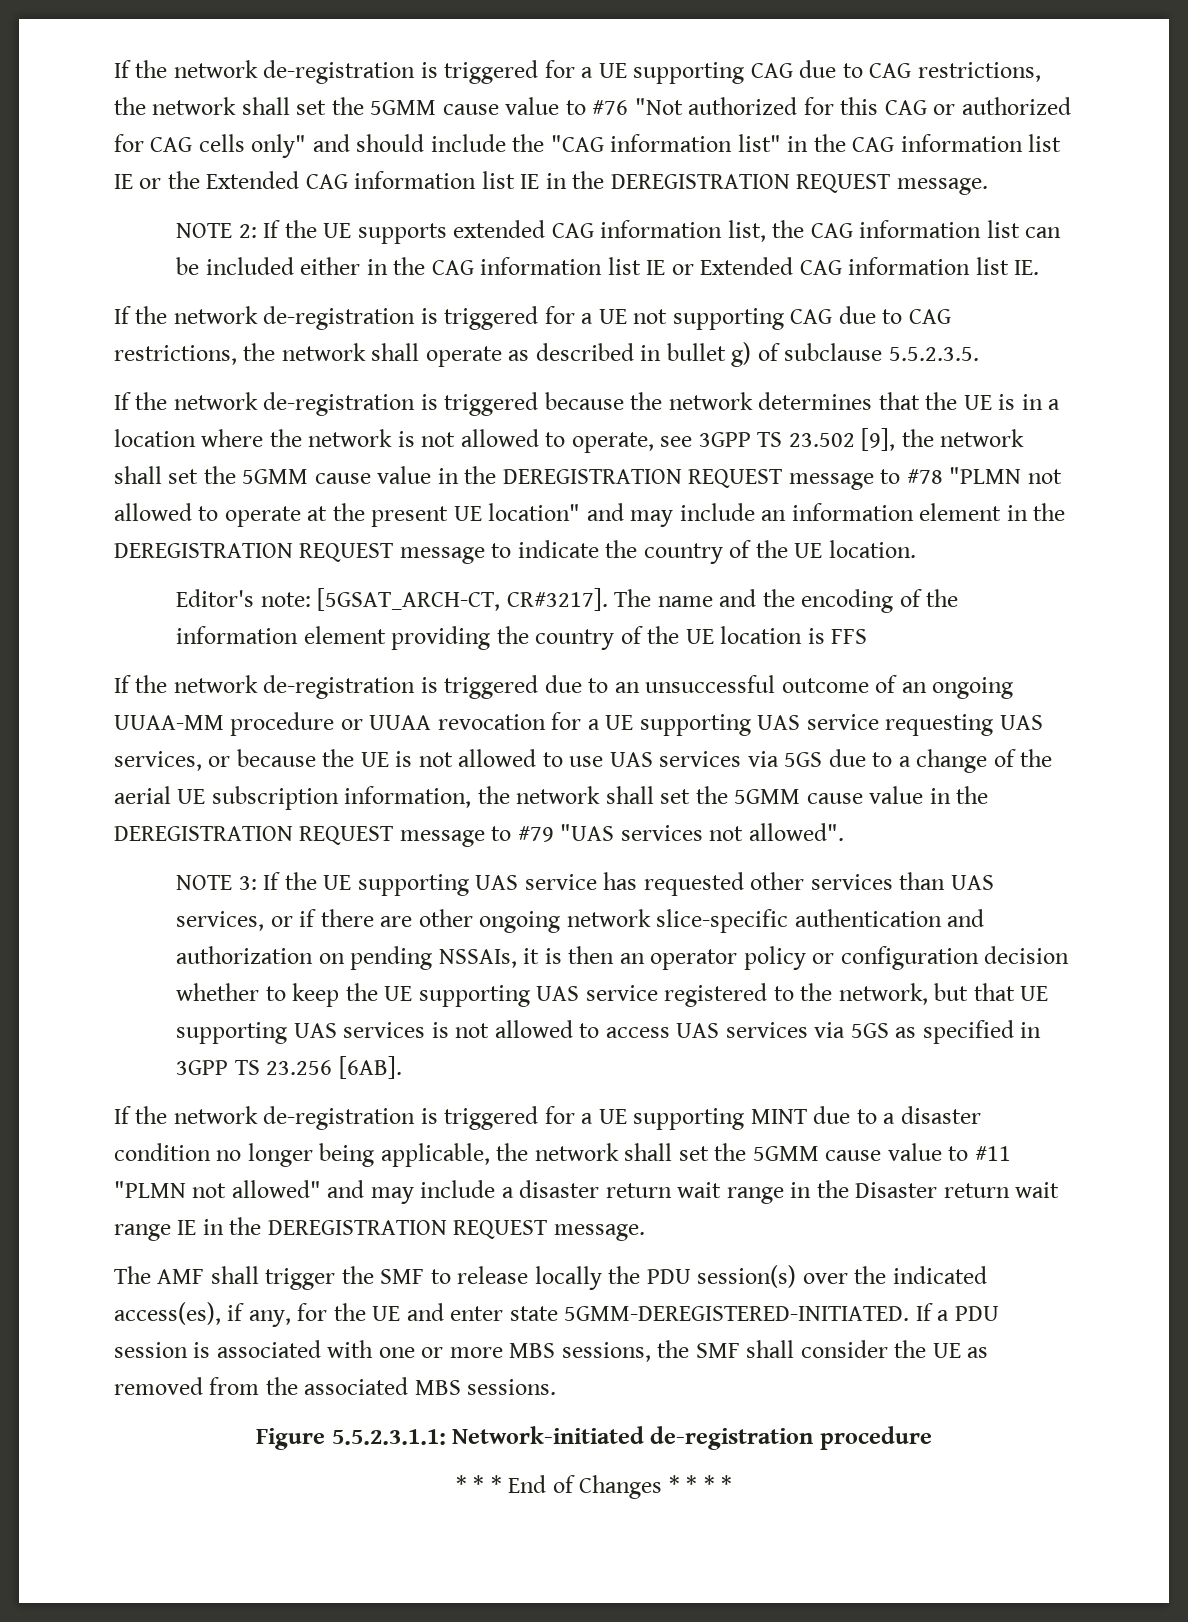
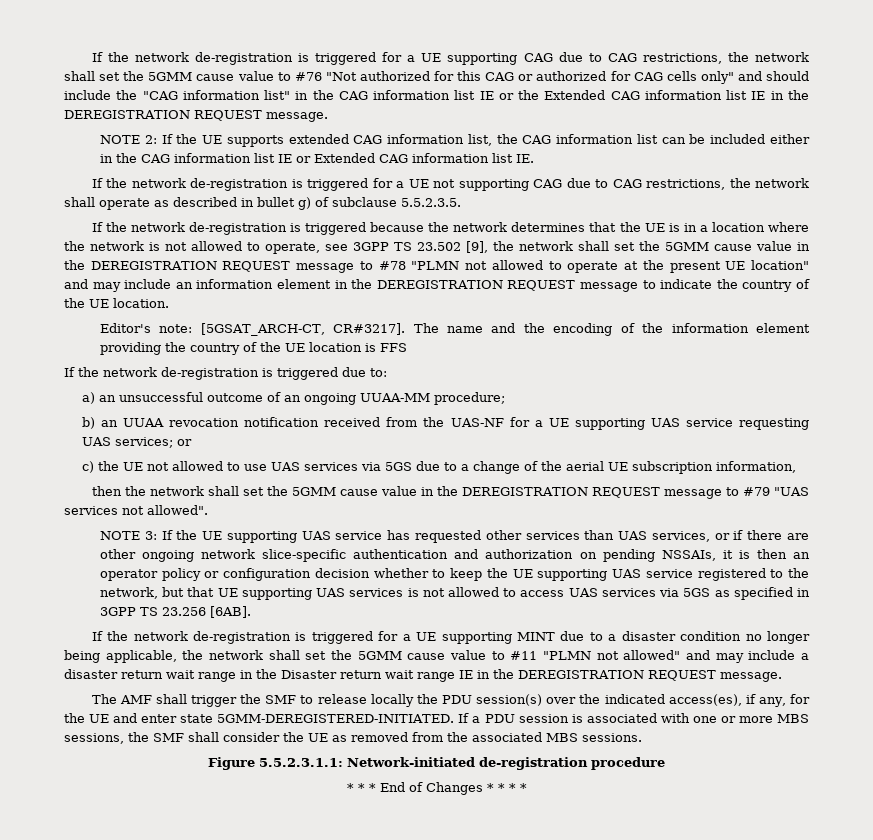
[588,678,609,693] to -> [370,368,387,377] [81,392,95,404] to: // a)
[230,712,546,736] procedure or UUAA revocation -> [433,392,505,405] [81,417,504,429] procedure; // b) an UUAA revocation notification received from the UAS-NF
[114,749,413,771] services, or because the UE is -> [114,437,192,448] [81,461,143,473] services; or // c) the UE
(472, 797) none -> [91,486,122,496] // then

